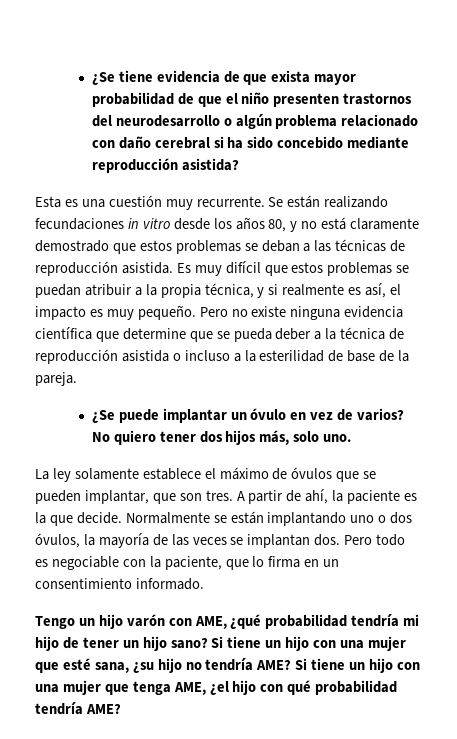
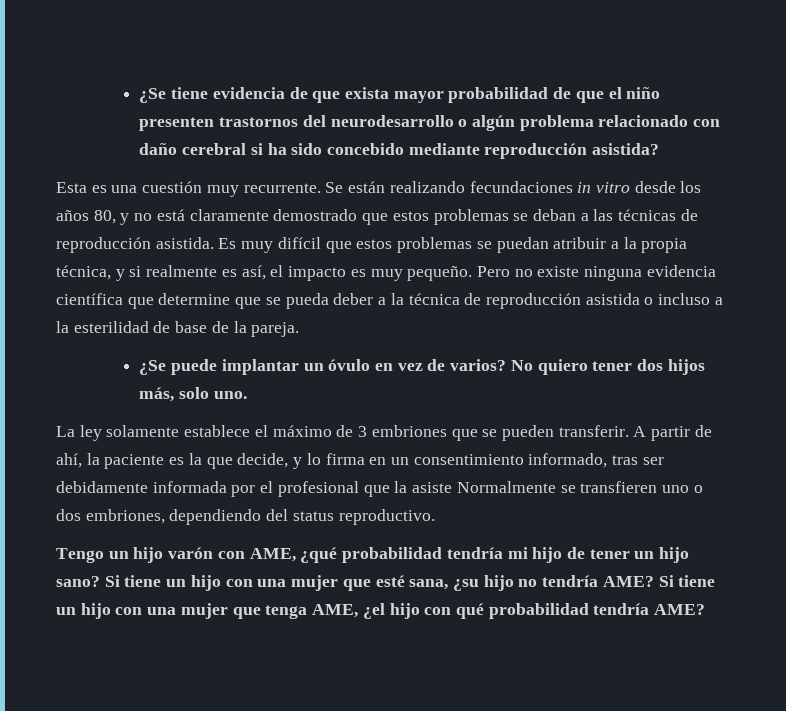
[291,467,333,479] óvulos -> [358,425,447,437] 3 embriones
[84,490,233,504] implantar, que son tres. -> [558,425,629,437] transferir.
[76,511,413,526] [35,533,406,548] [35,556,249,570] decide. Normalmente se están implantando uno o dos óvulos, la mayoría de las veces se implantan dos. Pero todo es negociable con la paciente, que -> [237,453,303,469] decide, y
[135,578,204,590] informado. -> [528,453,664,468] [56,481,703,497] [56,509,435,525] informado, tras ser debidamente informada por el profesional que la asiste Normalmente se transfieren uno o dos embriones, dependiendo del status reproductivo.

